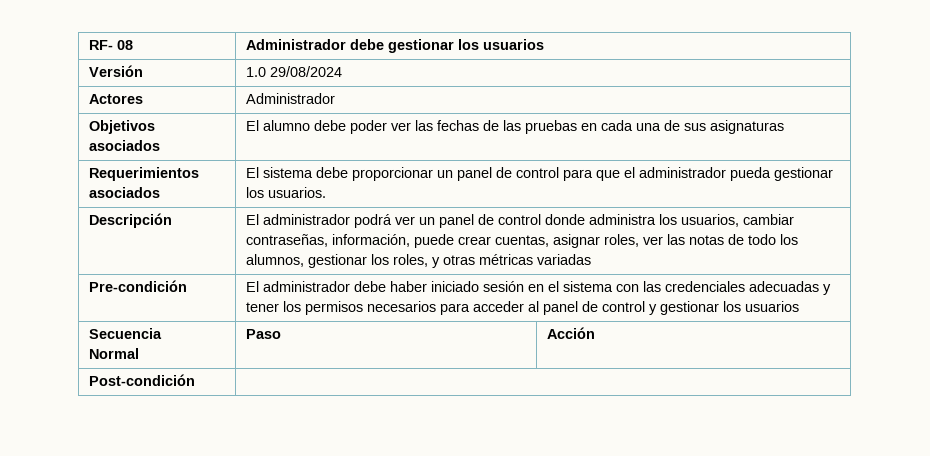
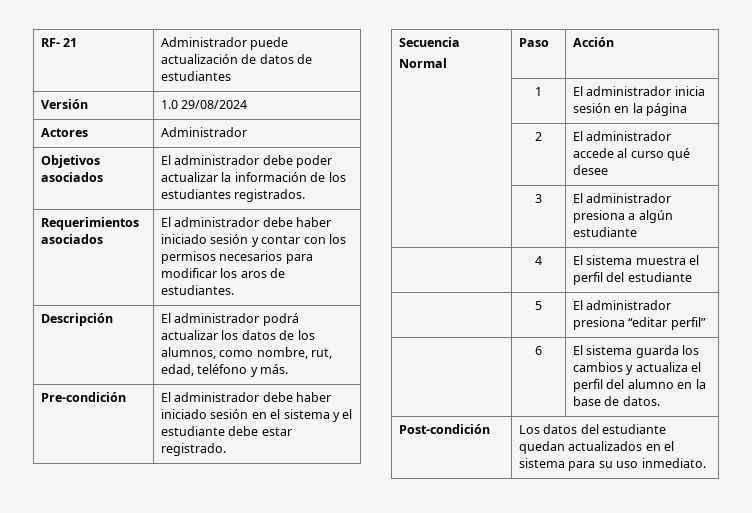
[117,40,134,50] [246,39,545,53] 08 | Administrador debe gestionar los usuarios -> [63,38,78,47] [161,37,289,50] [161,54,313,64] [161,71,232,81] 21 | Administrador puede actualización de datos de estudiantes
[263,120,311,131] alumno -> [174,155,260,165] administrador
[391,120,785,134] [89,167,200,181] [89,187,161,198] [246,167,834,181] [246,187,327,198] [89,213,173,228] [246,214,795,228] [246,234,799,248] [246,254,592,268] ver las fechas de las pruebas en cada una de sus asignaturas // Requerimientos asociados | El sistema debe proporcionar un panel de control para que el administrador pueda gestionar los usuarios. // Descripción | El administrador podrá ver un panel de control donde administra los usuarios, cambiar contraseñas, información, puede crear cuentas, asignar roles, ver las notas de todo los alumnos, gestionar los roles, y otras métricas variadas -> [161,172,346,182] [161,189,306,202] [41,217,140,230] [41,234,104,244] [161,217,332,227] [161,234,346,247] [161,251,313,264] [161,268,286,278] [161,285,235,295] [41,313,114,326] [161,313,299,326] [161,330,315,340] [161,347,333,359] [161,364,289,377] actualizar la información de los estudiantes registrados. // Requerimientos asociados | El administrador debe haber iniciado sesión y contar con los permisos necesarios para modificar los aros de estudiantes. // Descripción | El administrador podrá actualizar los datos de los alumnos, como nombre, rut, edad, teléfono y más.
[616,281,832,295] [246,301,800,315] [89,328,163,339] [89,348,140,359] [246,329,282,339] [547,327,596,339] [89,374,196,386] con las credenciales adecuadas y tener los permisos necesarios para acceder al panel de control y gestionar los usuarios // Secuencia // Normal | Paso | Acción // Post-condición | -> [332,409,353,422] [161,426,292,436] [161,443,227,456] [399,37,461,47] [399,58,448,68] [519,38,550,47] [573,37,615,47] [535,87,542,96] [573,86,705,96] [573,103,688,116] [535,132,542,141] [573,131,672,141] [573,148,691,161] [573,165,609,175] [535,194,542,203] [573,193,672,203] [573,210,673,223] [573,227,638,237] [535,256,542,265] [573,255,700,265] [573,272,692,285] [535,301,542,310] [573,300,672,310] [573,317,706,330] [535,346,542,355] [573,345,700,358] [573,362,702,375] [573,379,706,392] [573,396,660,406] [399,424,491,434] [519,424,667,434] [519,441,675,454] [519,458,706,471] y el estudiante debe estar registrado. // Secuencia // Normal | Paso | Acción // | 1 | El administrador inicia sesión en la página // | 2 | El administrador accede al curso qué desee // | 3 | El administrador presiona a algún estudiante // | 4 | El sistema muestra el perfil del estudiante // | 5 | El administrador presiona “editar perfil” // | 6 | El sistema guarda los cambios y actualiza el perfil del alumno en la base de datos. // Post-condición | Los datos del estudiante quedan actualizados en el sistema para su uso inmediato.

